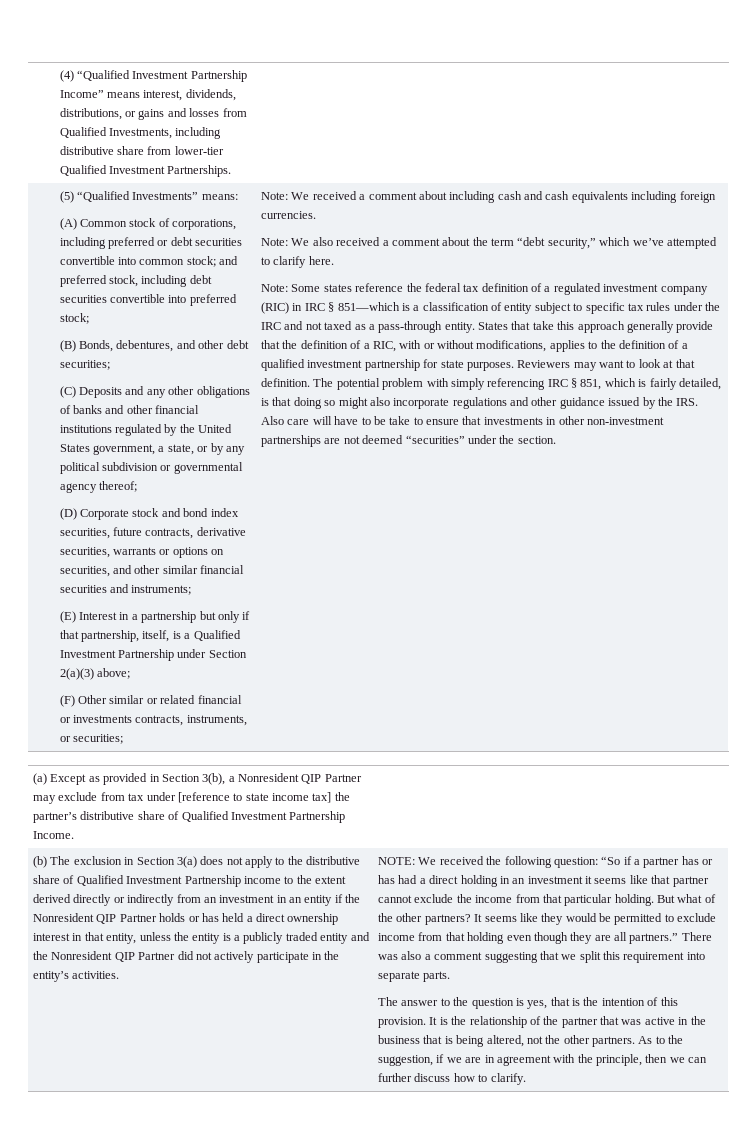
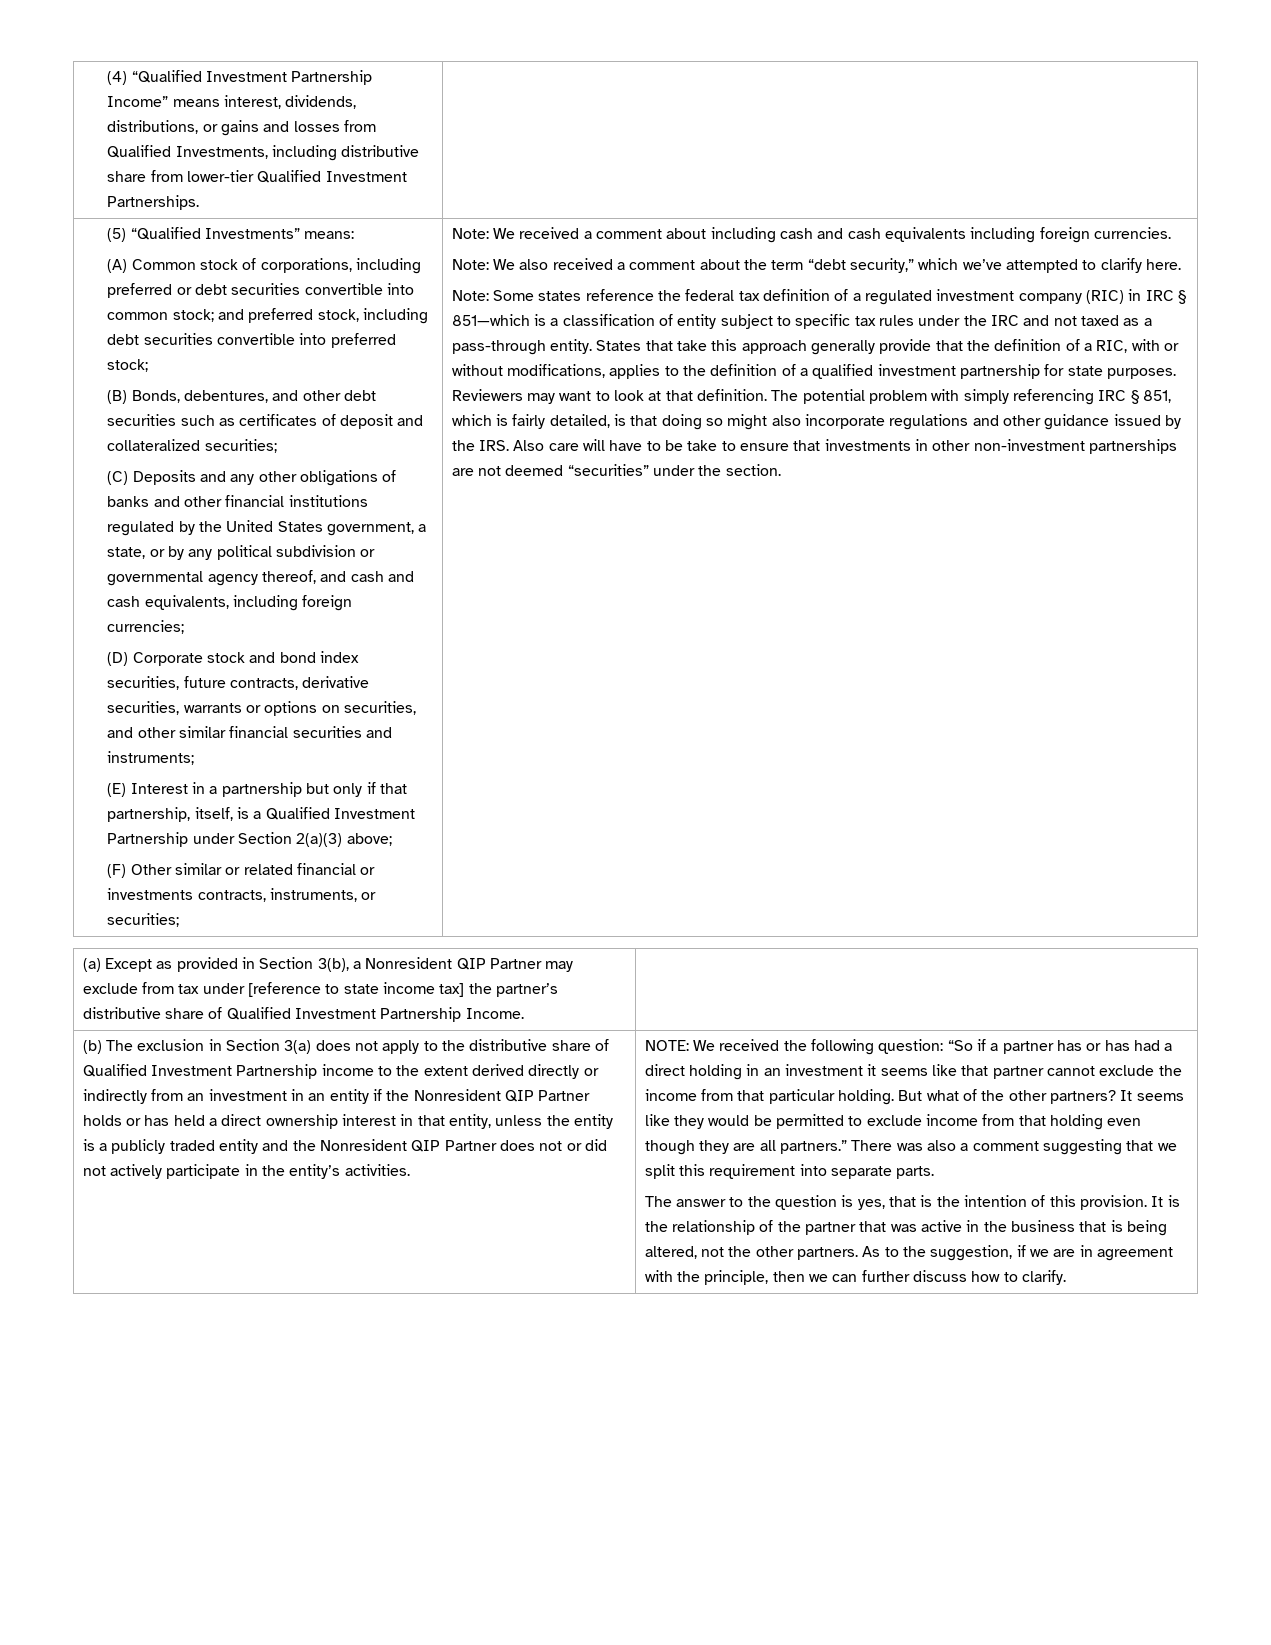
(249, 344) none -> [107,414,424,429] [107,439,201,451] securities such as certificates of deposit and collateralized
[99,481,138,492] thereof; -> [262,570,415,584] [107,595,353,611] [107,620,185,634] thereof, and cash and cash equivalents, including foreign currencies;
(176, 956) none -> [499,1140,582,1151] does not or

